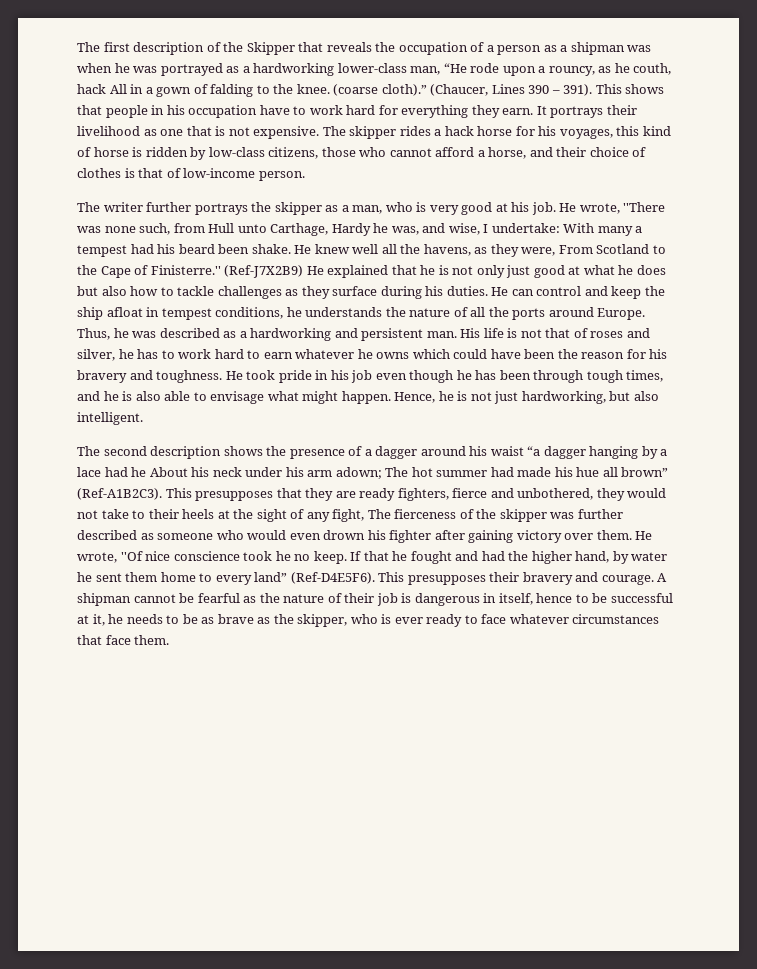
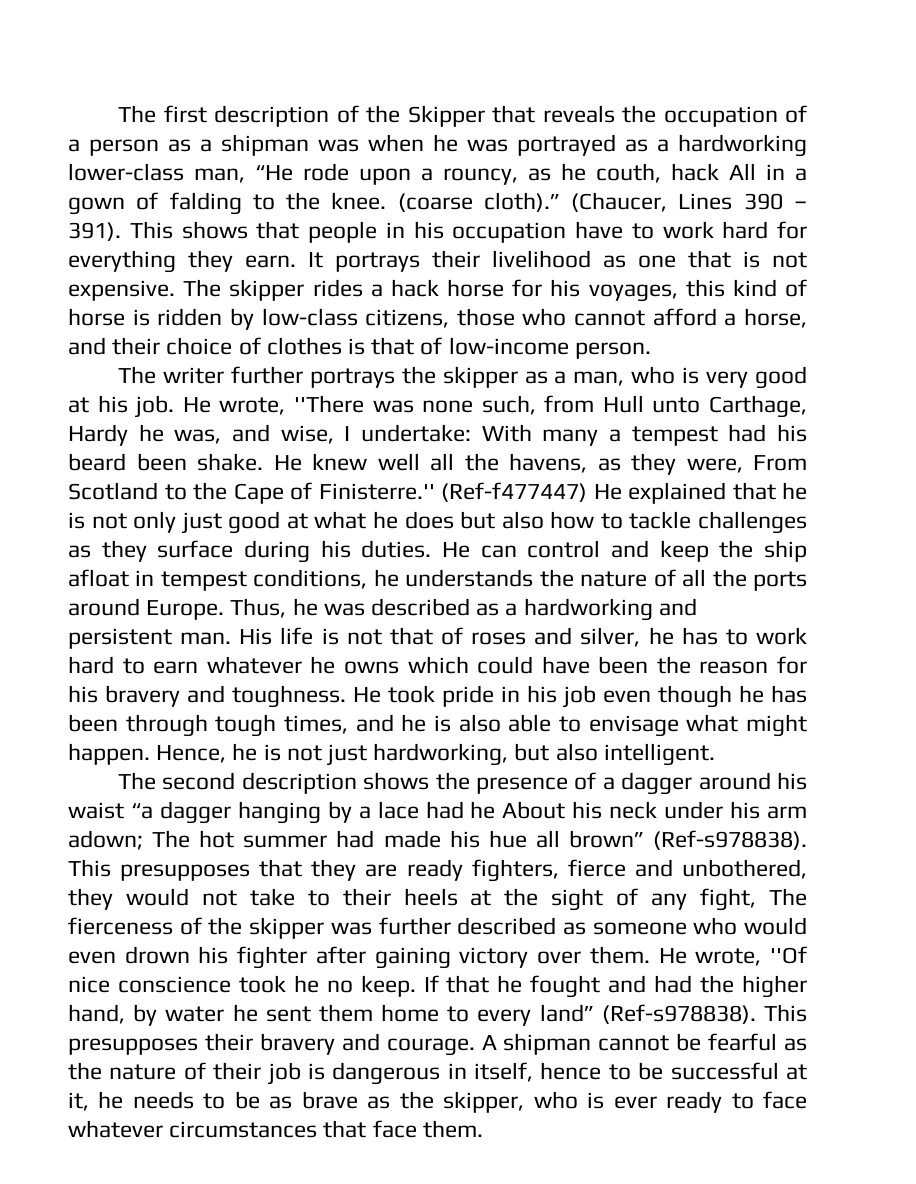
[224,265,304,278] (Ref-J7X2B9) -> [441,482,587,502] (Ref-f477447)
[77,488,162,500] (Ref-A1B2C3). -> [653,830,808,850] (Ref-s978838).
[290,572,375,584] (Ref-D4E5F6). -> [601,1004,756,1024] (Ref-s978838).

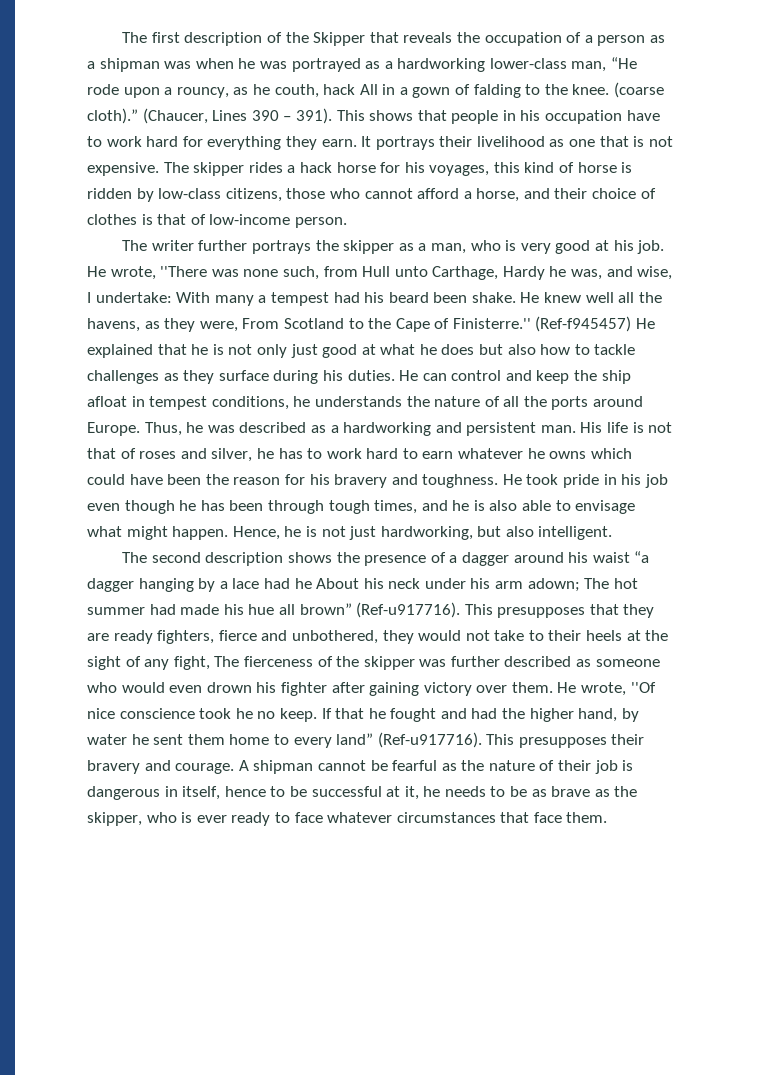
[441,482,587,502] (Ref-f477447) -> [535,316,632,332] (Ref-f945457)
[653,830,808,850] (Ref-s978838). -> [356,602,461,618] (Ref-u917716).
[601,1004,756,1024] (Ref-s978838). -> [377,732,482,748] (Ref-u917716).

